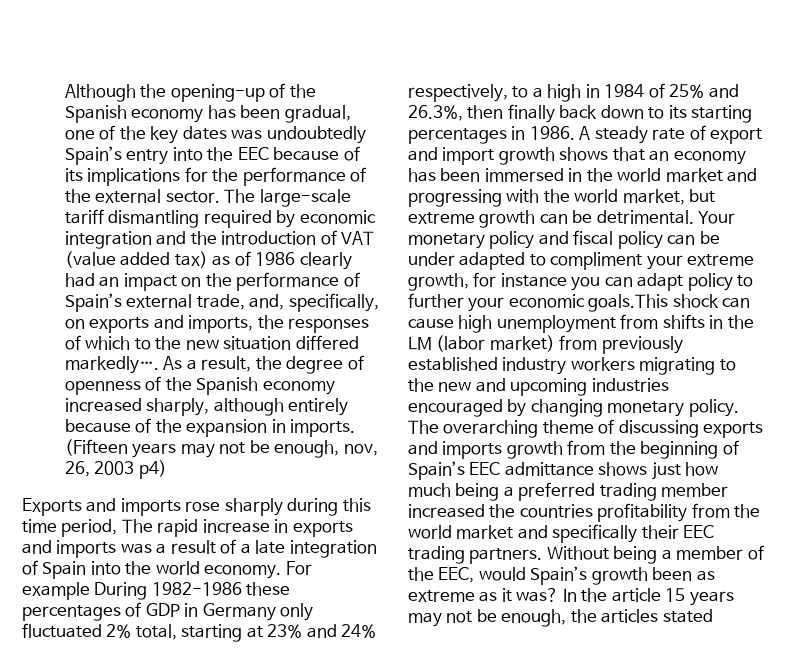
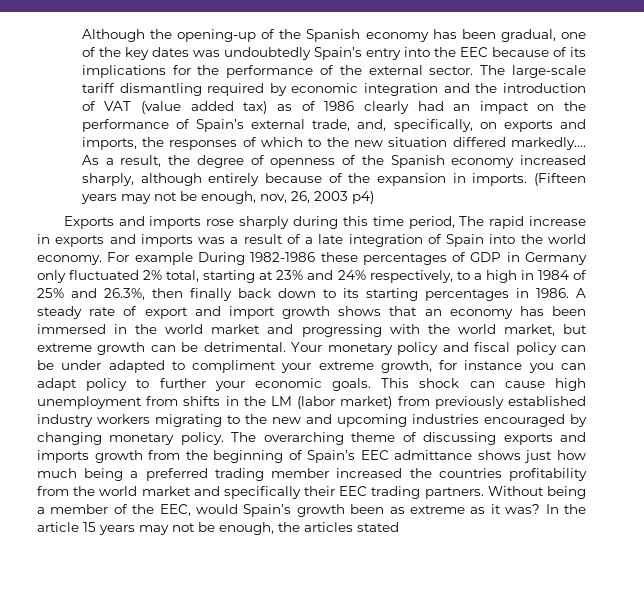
[588,294,669,312] goals.This -> [332,378,410,391] goals. This

